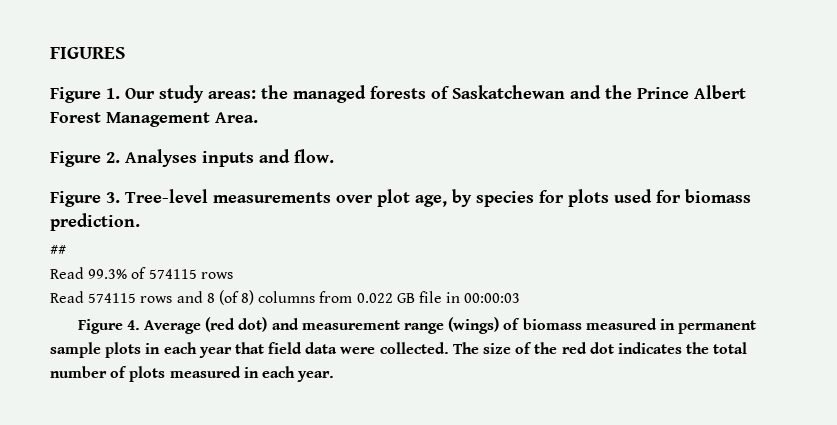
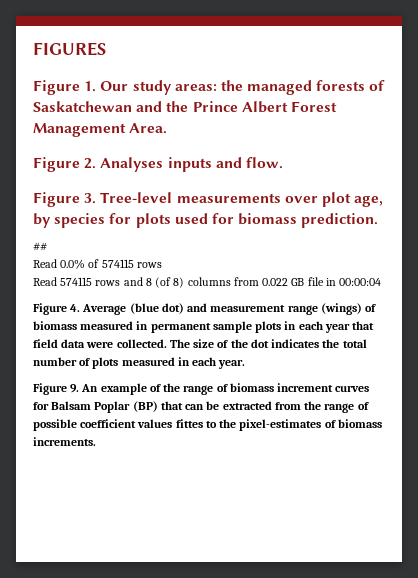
[88,269,128,279] 99.3% -> [60,259,86,269] 0.0%
[464,293,521,303] 00:00:03 -> [339,278,382,286] 00:00:04
[205,317,236,332] (red -> [129,303,159,314] (blue
[561,342,587,354] red -> (248, 343) none
(335, 376) none -> [33,383,370,395] [33,401,369,413] [33,419,382,431] [33,437,96,446] // Figure 9. An example of the range of biomass increment curves for Balsam Poplar (BP) that can be extracted from the range of possible coefficient values fittes to the pixel-estimates of biomass increments.

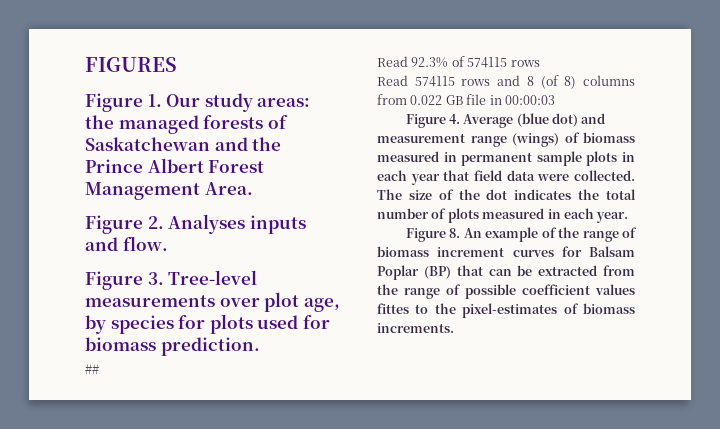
[60,259,86,269] 0.0% -> [411,57,449,68] 92.3%
[339,278,382,286] 00:00:04 -> [504,95,555,105] 00:00:03
[70,384,80,393] 9. -> [449,228,461,238] 8.

